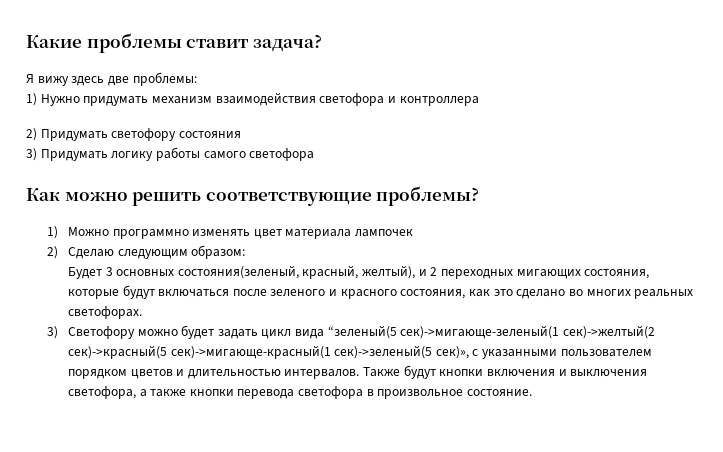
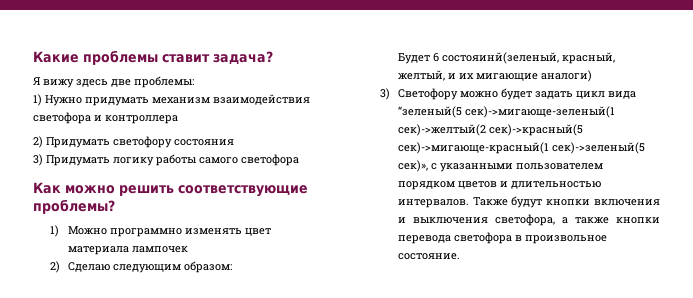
[105,265,650,279] [67,285,694,299] [67,306,142,319] 3 основных состояния(зеленый, красный, желтый), и 2 переходных мигающих состояния, которые будут включаться после зеленого и красного состояния, как это сделано во многих реальных светофорах. -> [432,52,615,64] [397,70,592,82] 6 состояинй(зеленый, красный, желтый, и их мигающие аналоги)

